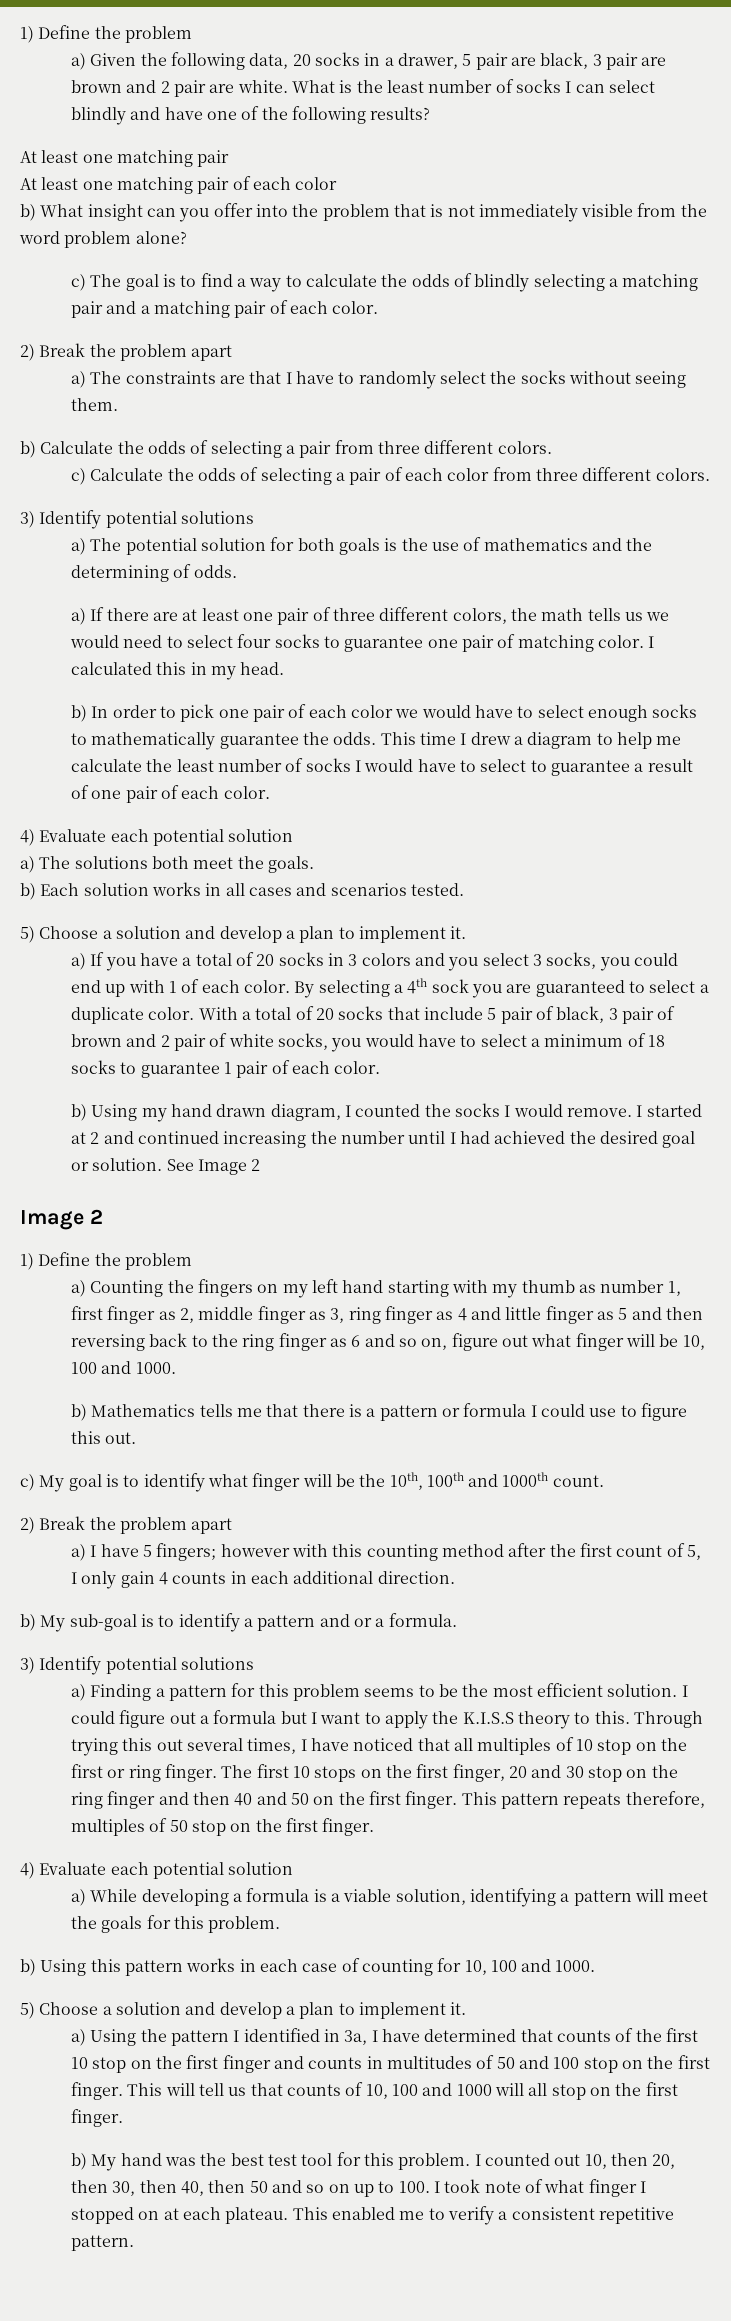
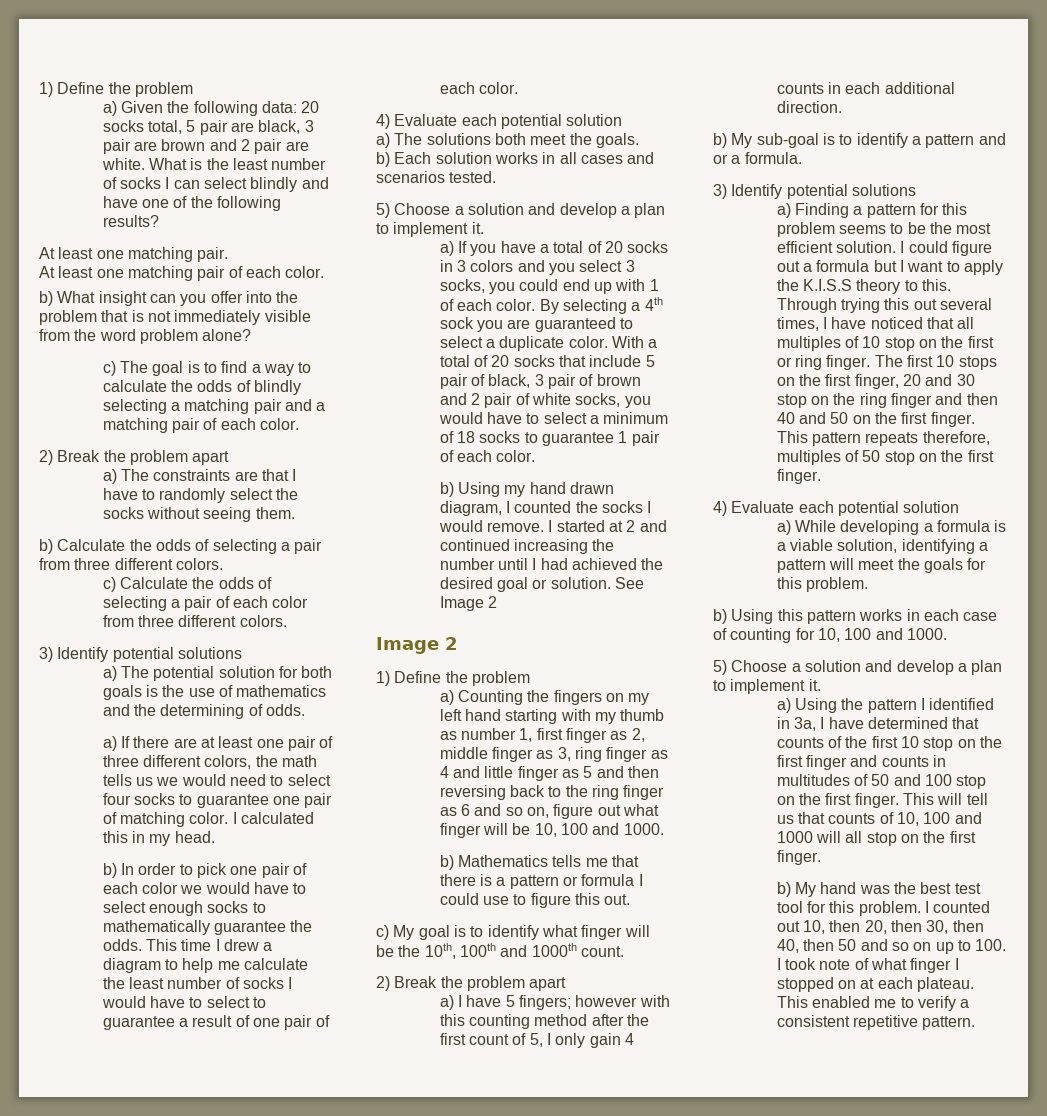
[249,52,458,69] data, 20 socks in a drawer, -> [262,101,320,113] [102,120,183,134] data: 20 socks total,
[197,150,230,167] pair -> [197,247,229,262] pair.
[295,177,338,190] color -> [285,266,325,278] color.

